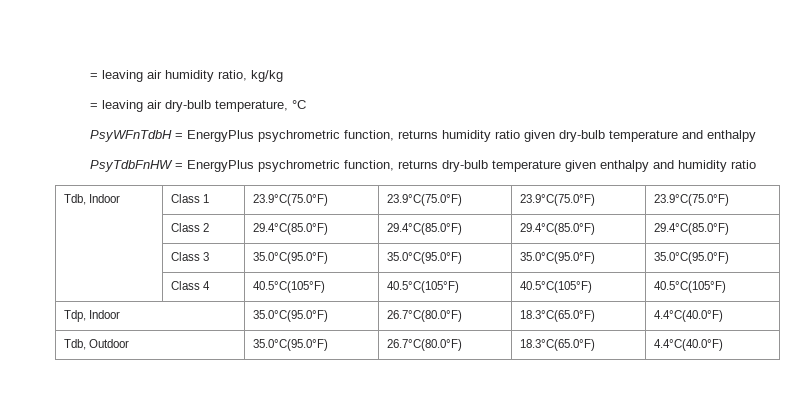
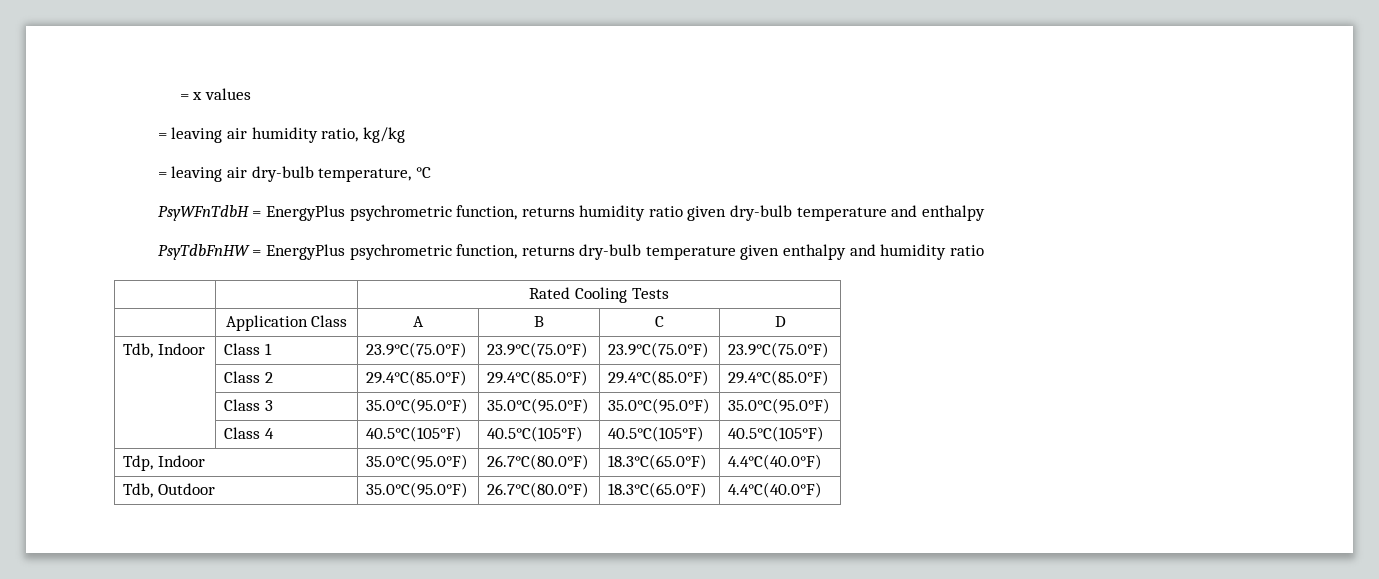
[90,73,99,79] = -> [179,88,251,100] [157,133,167,139] = x values // =
(757, 164) none -> [529,287,669,303] [225,315,348,331] [413,316,424,327] [534,316,544,327] [655,316,664,327] [774,316,786,327] // | | Rated Cooling Tests // | Application Class | A | B | C | D

